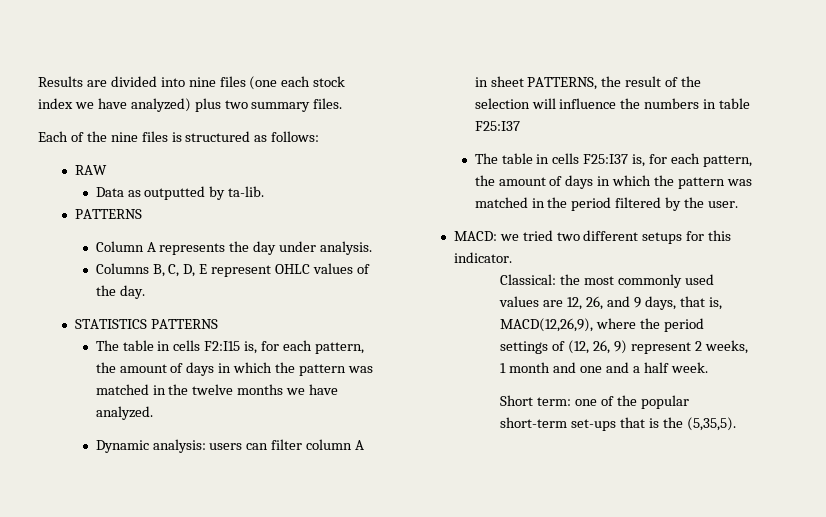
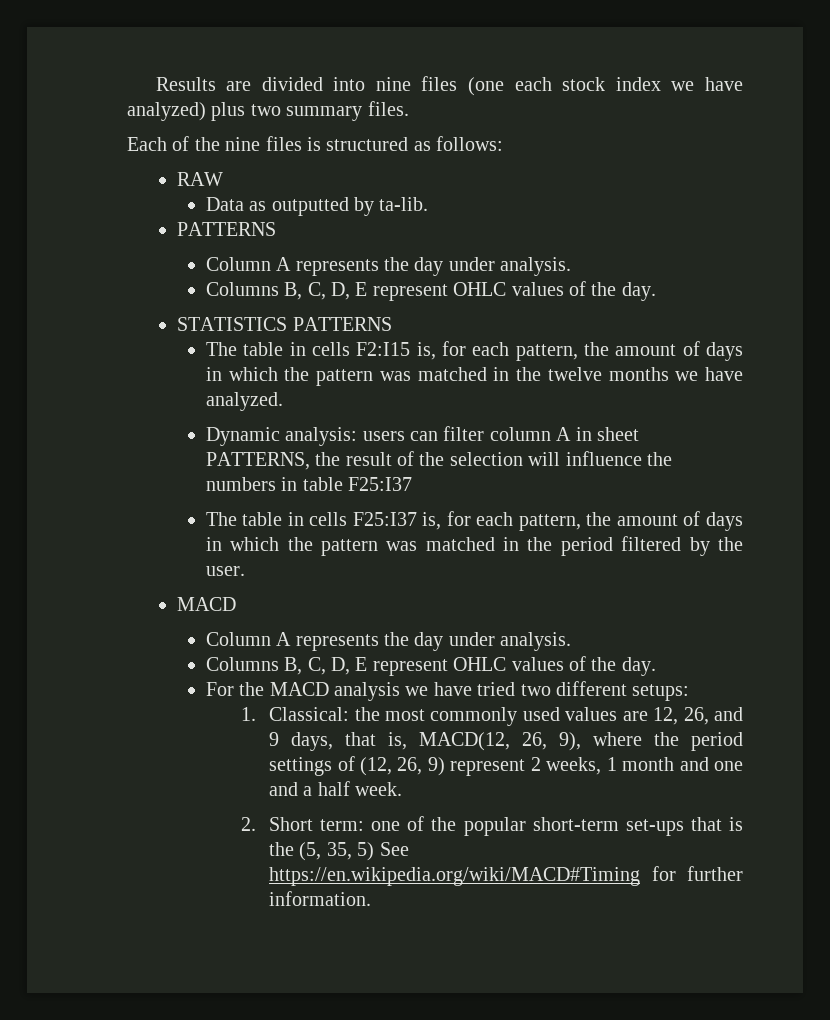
[453,230,732,244] [453,252,512,263] MACD: we tried two different setups for this indicator. // -> [177,597,237,611] [205,632,572,651] [205,656,656,676] [205,681,690,701] [240,707,256,721] MACD // Column A represents the day under analysis. // Columns B, C, D, E represent OHLC values of the day. // For the MACD analysis we have tried two different setups: // 1.
[500,318,594,332] MACD(12,26,9), -> [419,732,582,751] MACD(12, 26, 9),
(708, 367) none -> [240,817,256,831] 2.
[686,417,736,431] (5,35,5). -> [299,842,409,861] [269,866,743,886] [269,891,372,906] (5, 35, 5) See https://en.wikipedia.org/wiki/MACD#Timing for further information.

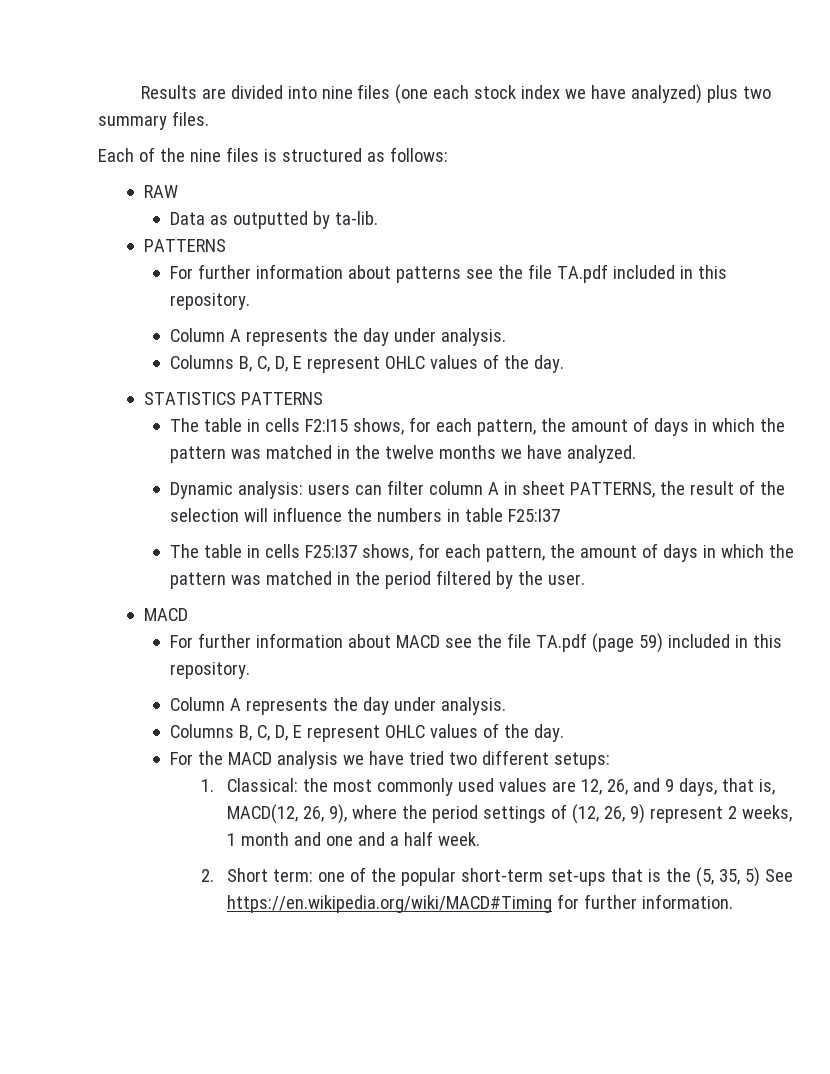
(277, 229) none -> [169,264,727,283] [169,293,250,310] // For further information about patterns see the file TA.pdf included in this repository.
[416,342,436,360] is, -> [352,418,404,435] shows,
[422,512,442,530] is, -> [361,544,413,561] shows,
(237, 604) none -> [169,633,782,653] [169,662,250,679] // For further information about MACD see the file TA.pdf (page 59) included in this repository.

